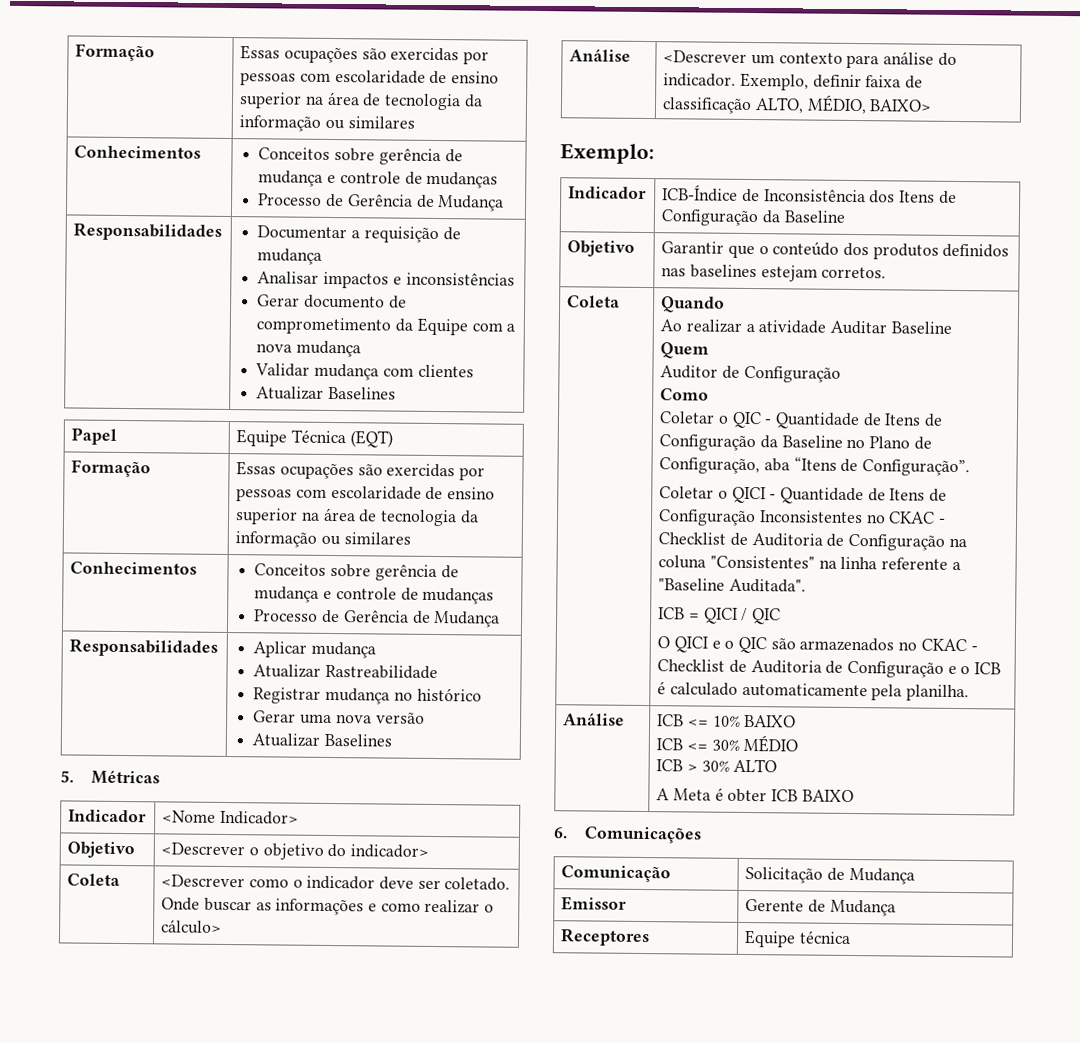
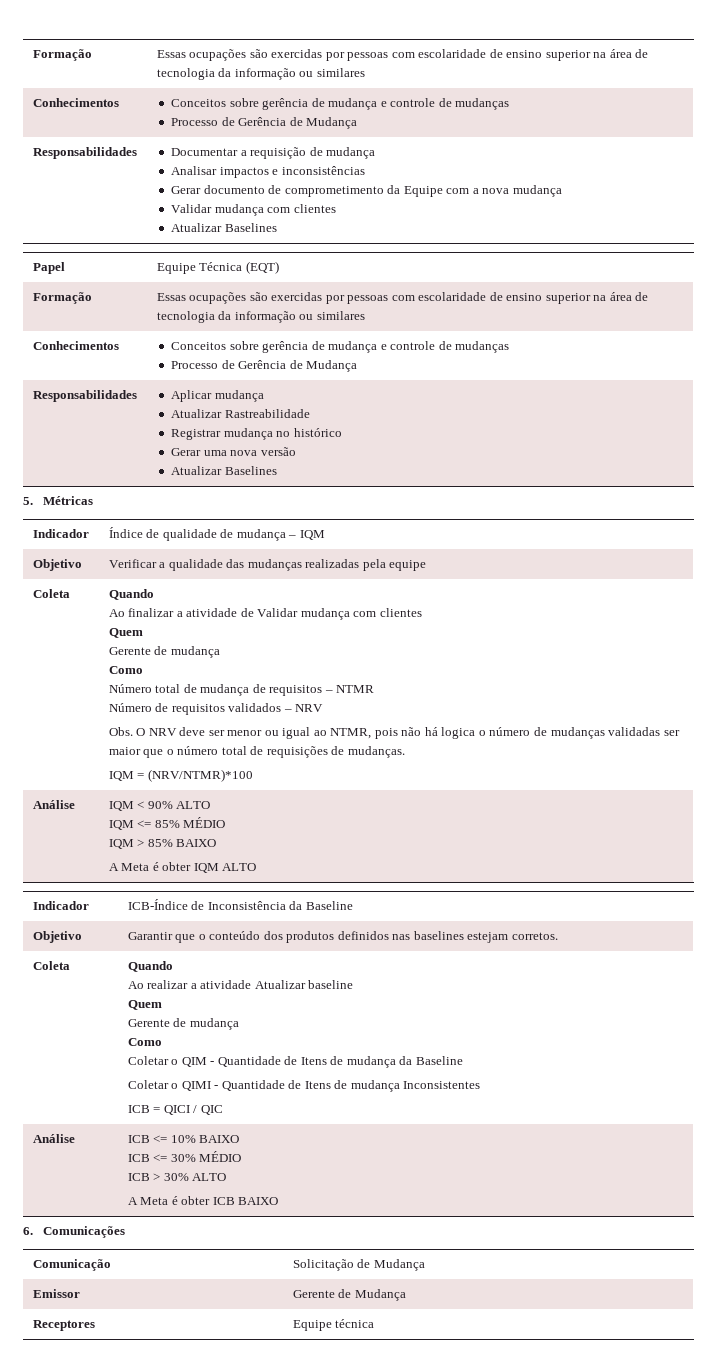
[162,810,299,825] [67,841,136,859] [161,842,430,860] [67,873,121,886] [161,874,511,891] [161,897,495,916] [161,919,223,934] [569,48,632,62] [663,50,957,69] [663,72,924,91] [662,94,933,115] [560,143,655,165] <Nome Indicador> // Objetivo | <Descrever o objetivo do indicador> // Coleta | <Descrever como o indicador deve ser coletado. Onde buscar as informações e como realizar o cálculo> // Análise | <Descrever um contexto para análise do indicador. Exemplo, definir faixa de classificação ALTO, MÉDIO, BAIXO> // Exemplo: -> [108,527,325,541] [32,559,82,571] [108,559,427,571] [32,589,70,598] [108,589,154,600] [108,608,422,620] [108,628,143,638] [108,646,220,658] [108,666,143,674] [108,684,375,696] [108,703,324,715] [108,727,680,739] [108,746,405,758] [108,769,253,782] [32,800,75,809] [108,801,211,811] [108,817,226,830] [108,839,217,849] [108,862,257,873] Índice de qualidade de mudança – IQM // Objetivo | Verificar a qualidade das mudanças realizadas pela equipe // Coleta | Quando // Ao finalizar a atividade de Validar mudança com clientes // Quem // Gerente de mudança // Como // Número total de mudança de requisitos – NTMR // Número de requisitos validados – NRV // Obs. O NRV deve ser menor ou igual ao NTMR, pois não há logica o número de mudanças validadas ser maior que o número total de requisições de mudanças. // IQM = (NRV/NTMR)*100 // Análise | IQM < 90% ALTO // IQM <= 85% MÉDIO // IQM > 85% BAIXO // A Meta é obter IQM ALTO
[869,190,957,204] [661,209,759,227] dos Itens de Configuração -> (286, 905) none
[830,320,952,335] [660,342,710,359] [660,365,841,383] Auditar Baseline // Quem // Auditor de Configuração -> [254,980,354,989] [127,1000,162,1010] [127,1018,239,1030] Atualizar baseline // Quem // Gerente de mudança
[731,411,944,430] [659,434,932,452] [659,456,971,477] [659,486,948,505] [658,509,757,527] QIC - Quantidade de Itens de Configuração da Baseline no Plano de Configuração, aba “Itens de Configuração”. // Coletar o QICI - Quantidade de Itens de Configuração -> [181,1056,463,1068] [127,1080,400,1092] QIM - Quantidade de Itens de mudança da Baseline // Coletar o QIMI - Quantidade de Itens de mudança
[865,511,947,524] [658,532,967,551] [658,555,961,571] [658,578,806,593] no CKAC - Checklist de Auditoria de Configuração na coluna "Consistentes" na linha referente a "Baseline Auditada". -> (481, 1085) none
[657,636,978,654] [657,659,1002,678] [657,681,970,702] // O QICI e o QIC são armazenados no CKAC - Checklist de Auditoria de Configuração e o ICB é calculado automaticamente pela planilha. -> (223, 1110) none

